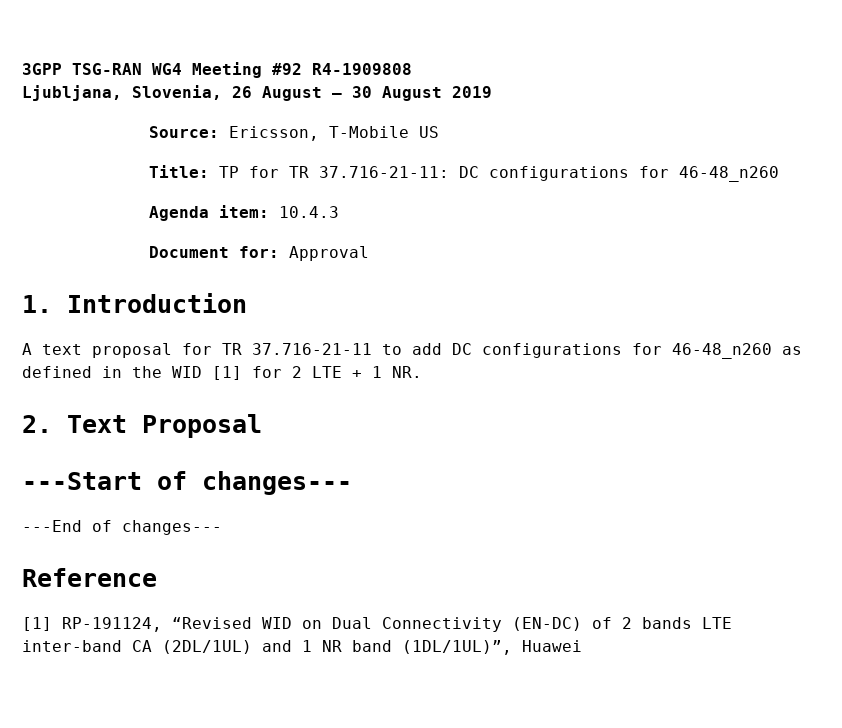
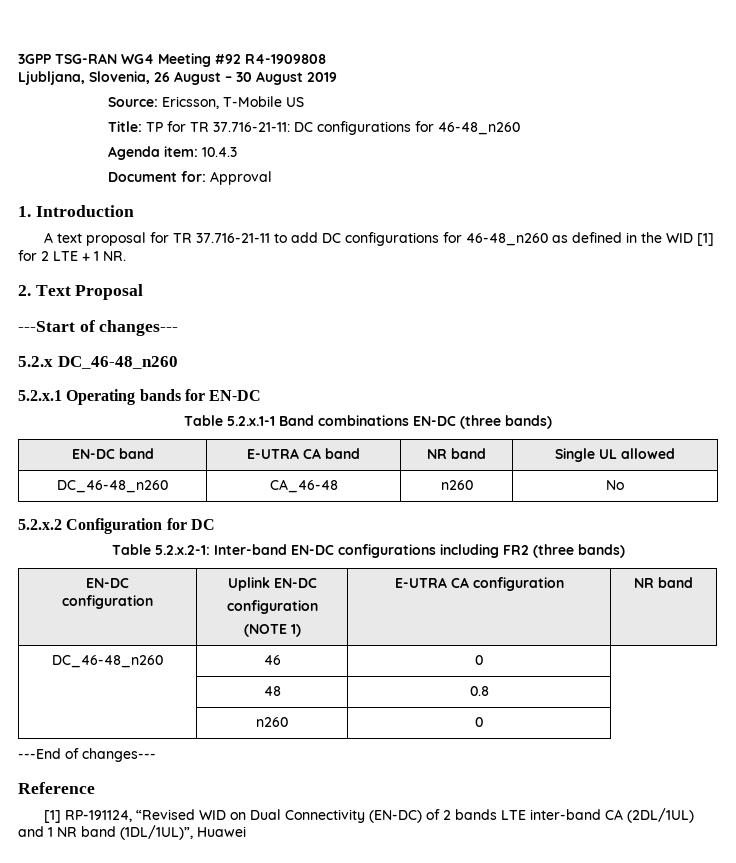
(352, 483) none -> [18,356,178,369] [18,389,262,405] [184,415,552,429] [71,448,154,459] [247,448,360,459] [427,448,486,459] [555,448,675,462] [57,480,168,493] [269,479,338,493] [440,480,473,490] [606,480,624,490] [18,518,215,534] [111,544,625,558] [86,578,129,588] [62,595,153,609] [227,577,317,591] [226,600,318,614] [243,624,301,637] [394,577,564,591] [634,577,693,588] [52,655,163,668] [263,655,281,665] [475,655,483,665] [263,686,281,696] [469,686,489,696] [256,717,288,727] [475,717,483,727] // 5.2.x DC_46-48_n260 // 5.2.x.1 Operating bands for EN-DC // Table 5.2.x.1-1 Band combinations EN-DC (three bands) // EN-DC band | E-UTRA CA band | NR band | Single UL allowed // DC_46-48_n260 | CA_46-48 | n260 | No // 5.2.x.2 Configuration for DC // Table 5.2.x.2-1: Inter-band EN-DC configurations including FR2 (three bands) // EN-DC // configuration | Uplink EN-DC // configuration // (NOTE 1) | E-UTRA CA configuration | NR band // DC_46-48_n260 | 46 | 0 // | 48 | 0.8 // | n260 | 0

